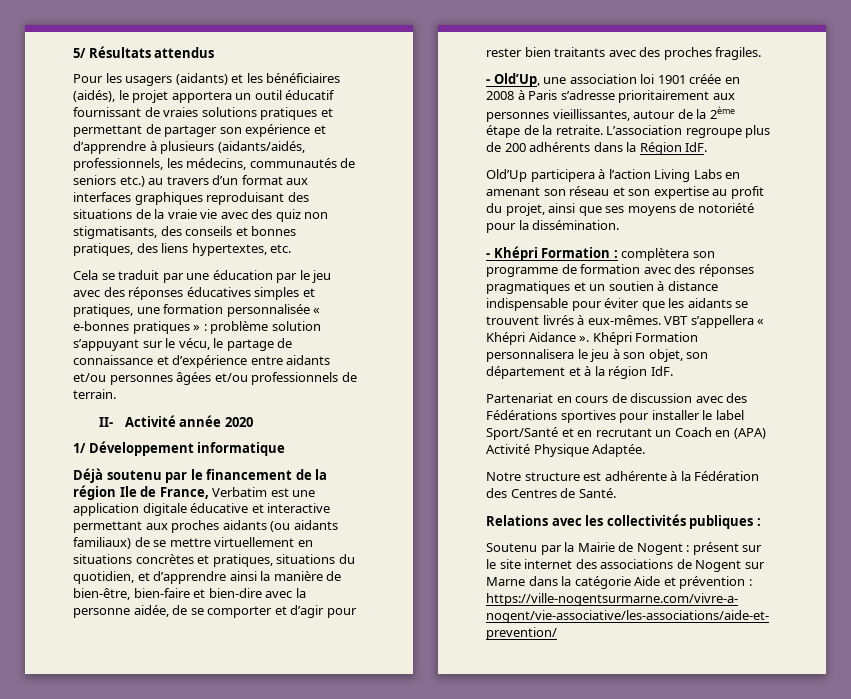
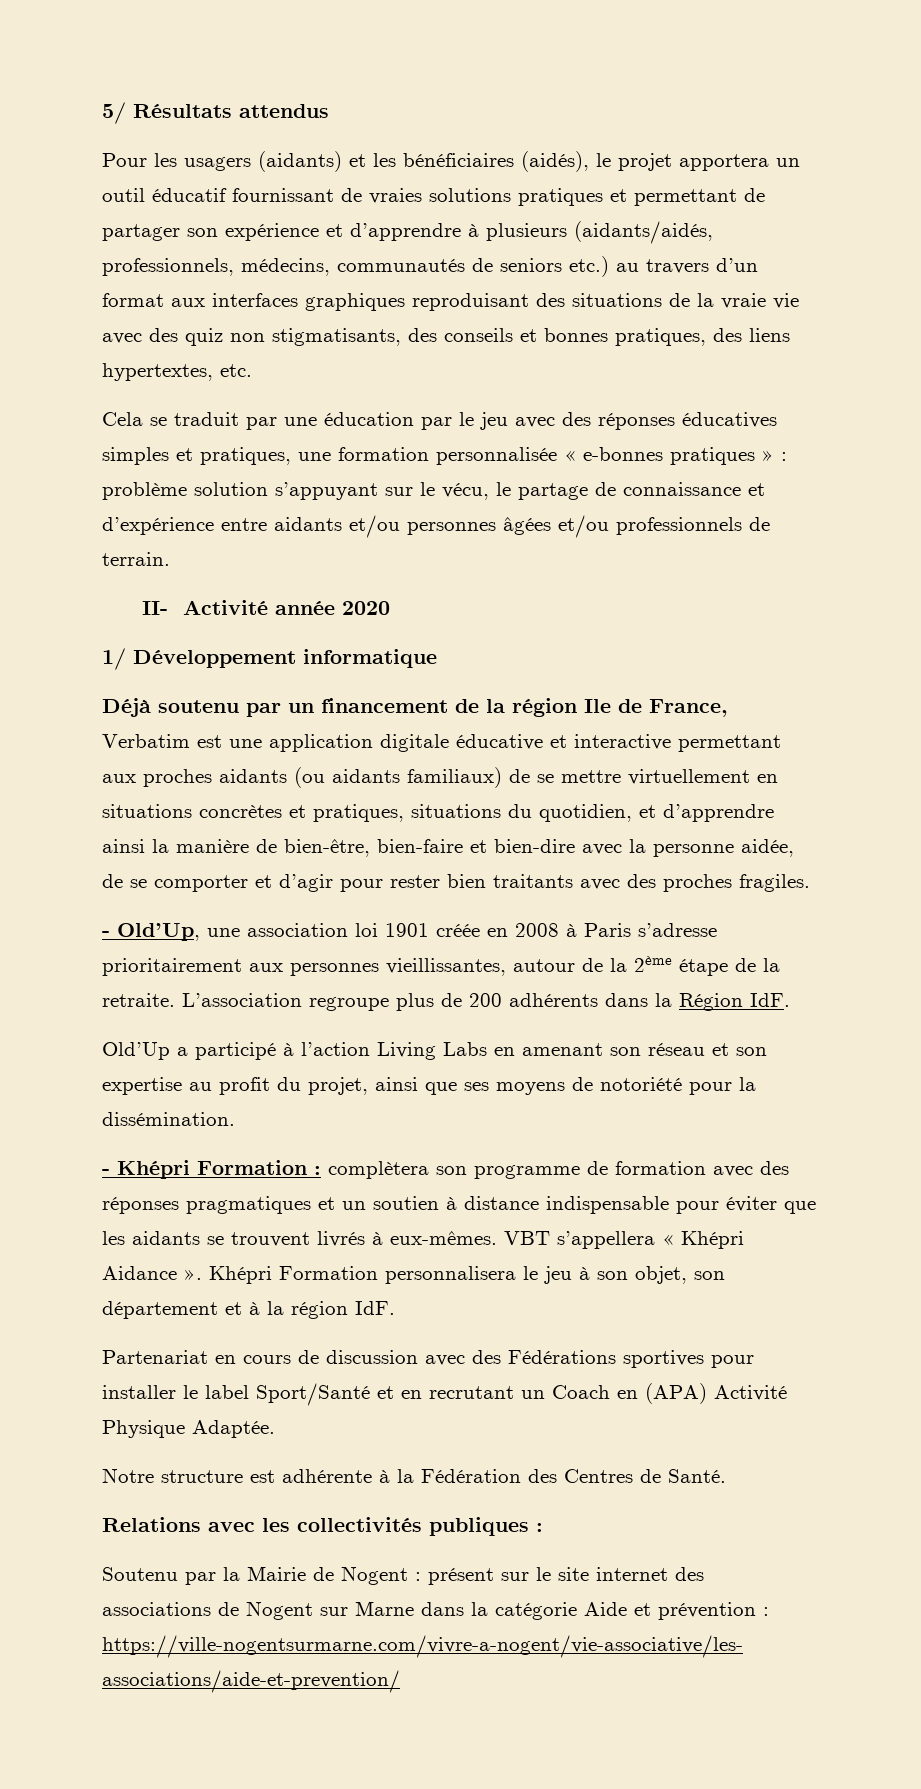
[166,158,183,168] les -> (234, 267) none
[190,469,203,480] le -> [288,703,314,713] un
[530,169,595,182] participera -> [177,1042,276,1060] a participé

